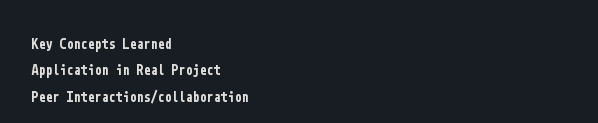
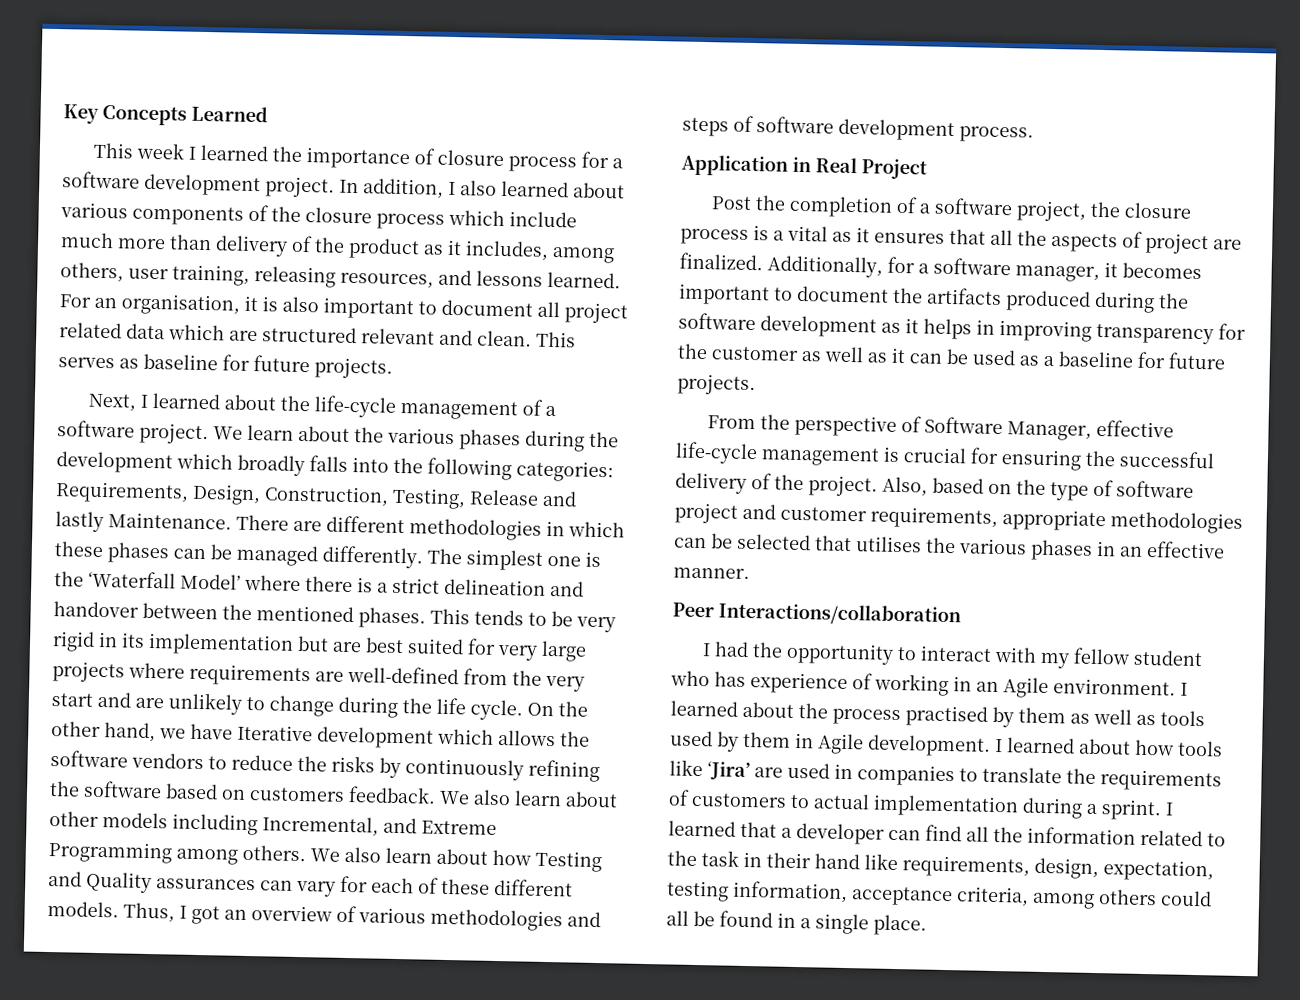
[31,64,220,78] [31,89,248,104] Application in Real Project // Peer Interactions/collaboration -> [93,142,624,173] [62,171,625,199] [60,202,577,230] [60,232,615,264] [60,262,621,289] [59,293,628,324] [59,322,576,348] [58,353,393,379] [88,393,557,421] [57,420,619,452] [56,451,614,483] [55,481,577,510] [55,511,625,541] [54,541,601,571] [54,570,584,597] [53,601,616,633] [52,631,587,662] [52,661,585,692] [51,691,588,721] [51,721,590,749] [50,750,600,783] [49,780,618,808] [49,811,497,837] [48,841,602,873] [48,871,573,897] [47,900,601,932] [682,115,1034,143] [681,154,927,180] [711,195,1193,222] [680,225,1242,255] [679,252,1202,282] [678,283,1189,314] [678,312,1246,345] [677,343,1226,370] [677,373,756,396] [707,414,1175,441] [675,441,1215,471] [675,472,1194,501] [674,502,1243,534] [674,533,1225,561] [673,567,750,580] [672,602,961,627] [702,641,1204,669] [670,670,1188,699] [670,700,1205,728] [670,730,1223,757] [669,759,1222,792] [668,789,1174,821] [668,820,1226,847] [667,850,1214,882] [666,880,1212,909] [666,910,927,936] This week I learned the importance of closure process for a software development project. In addition, I also learned about various components of the closure process which include much more than delivery of the product as it includes, among others, user training, releasing resources, and lessons learned. For an organisation, it is also important to document all project related data which are structured relevant and clean. This serves as baseline for future projects. // Next, I learned about the life-cycle management of a software project. We learn about the various phases during the development which broadly falls into the following categories: Requirements, Design, Construction, Testing, Release and lastly Maintenance. There are different methodologies in which these phases can be managed differently. The simplest one is the ‘Waterfall Model’ where there is a strict delineation and handover between the mentioned phases. This tends to be very rigid in its implementation but are best suited for very large projects where requirements are well-defined from the very start and are unlikely to change during the life cycle. On the other hand, we have Iterative development which allows the software vendors to reduce the risks by continuously refining the software based on customers feedback. We also learn about other models including Incremental, and Extreme Programming among others. We also learn about how Testing and Quality assurances can vary for each of these different models. Thus, I got an overview of various methodologies and steps of software development process. // Application in Real Project // Post the completion of a software project, the closure process is a vital as it ensures that all the aspects of project are finalized. Additionally, for a software manager, it becomes important to document the artifacts produced during the software development as it helps in improving transparency for the customer as well as it can be used as a baseline for future projects. // From the perspective of Software Manager, effective life-cycle management is crucial for ensuring the successful delivery of the project. Also, based on the type of software project and customer requirements, appropriate methodologies can be selected that utilises the various phases in an effective manner. // Peer Interactions/collaboration // I had the opportunity to interact with my fellow student who has experience of working in an Agile environment. I learned about the process practised by them as well as tools used by them in Agile development. I learned about how tools like ‘Jira’ are used in companies to translate the requirements of customers to actual implementation during a sprint. I learned that a developer can find all the information related to the task in their hand like requirements, design, expectation, testing information, acceptance criteria, among others could all be found in a single place.

